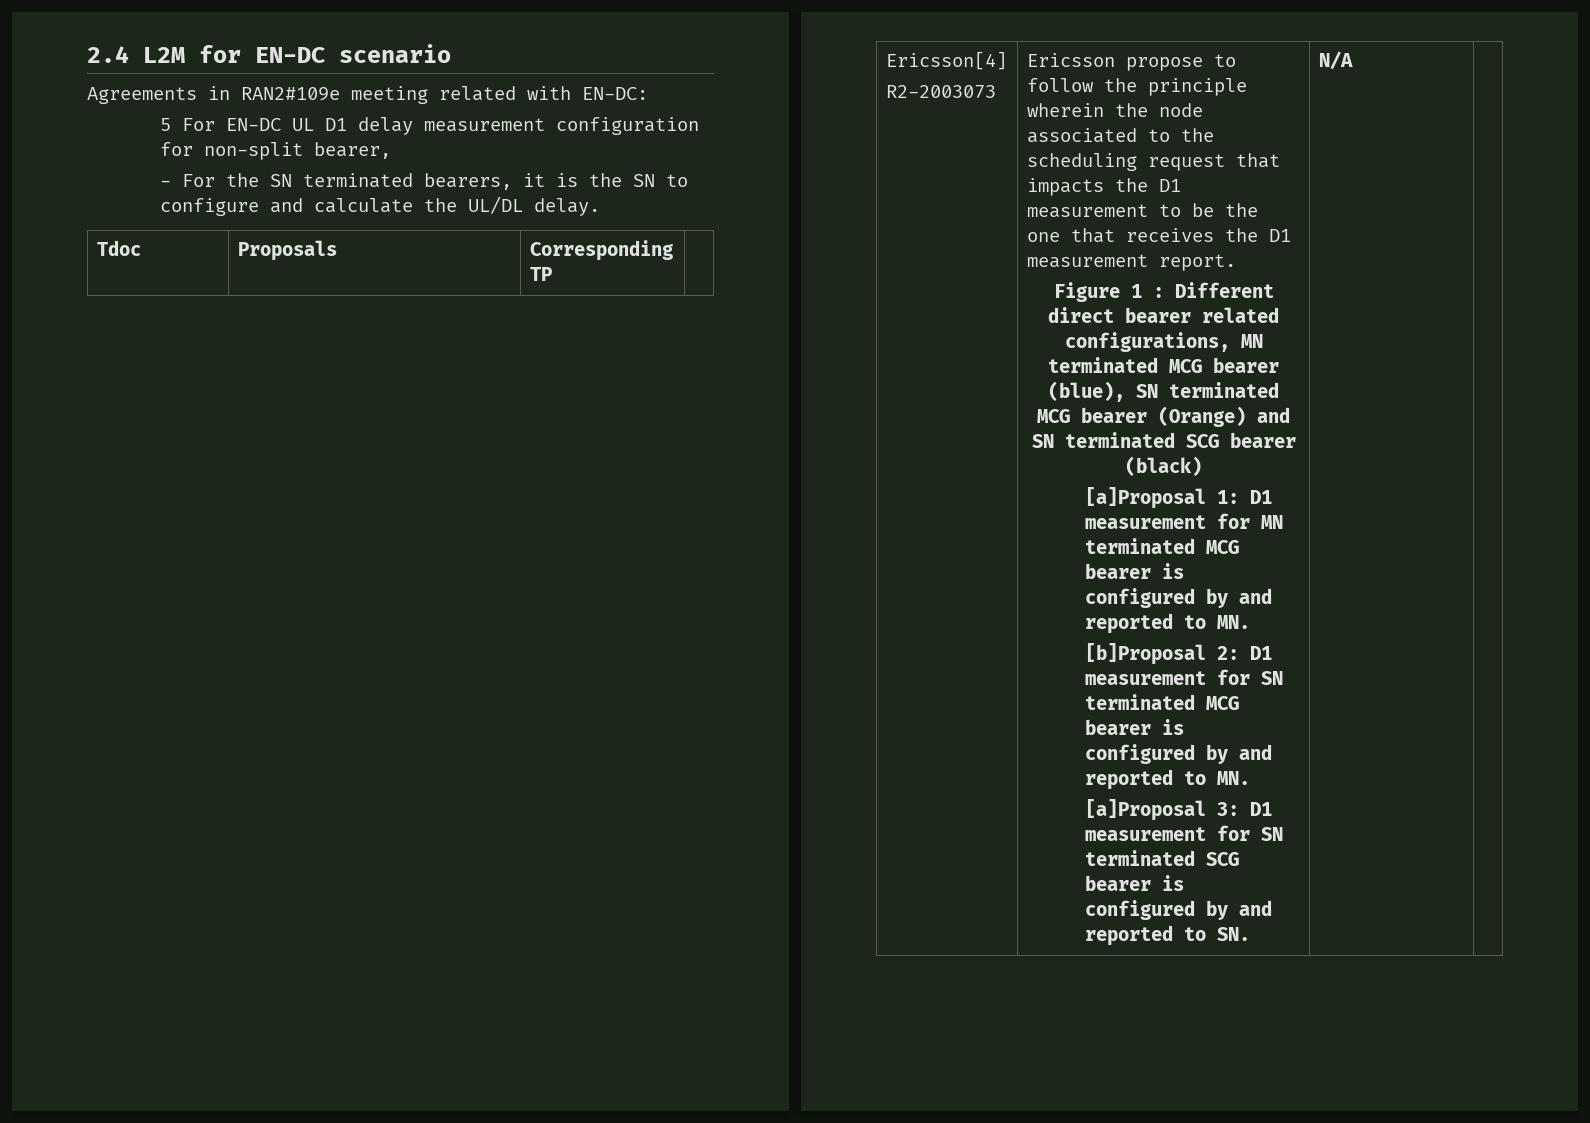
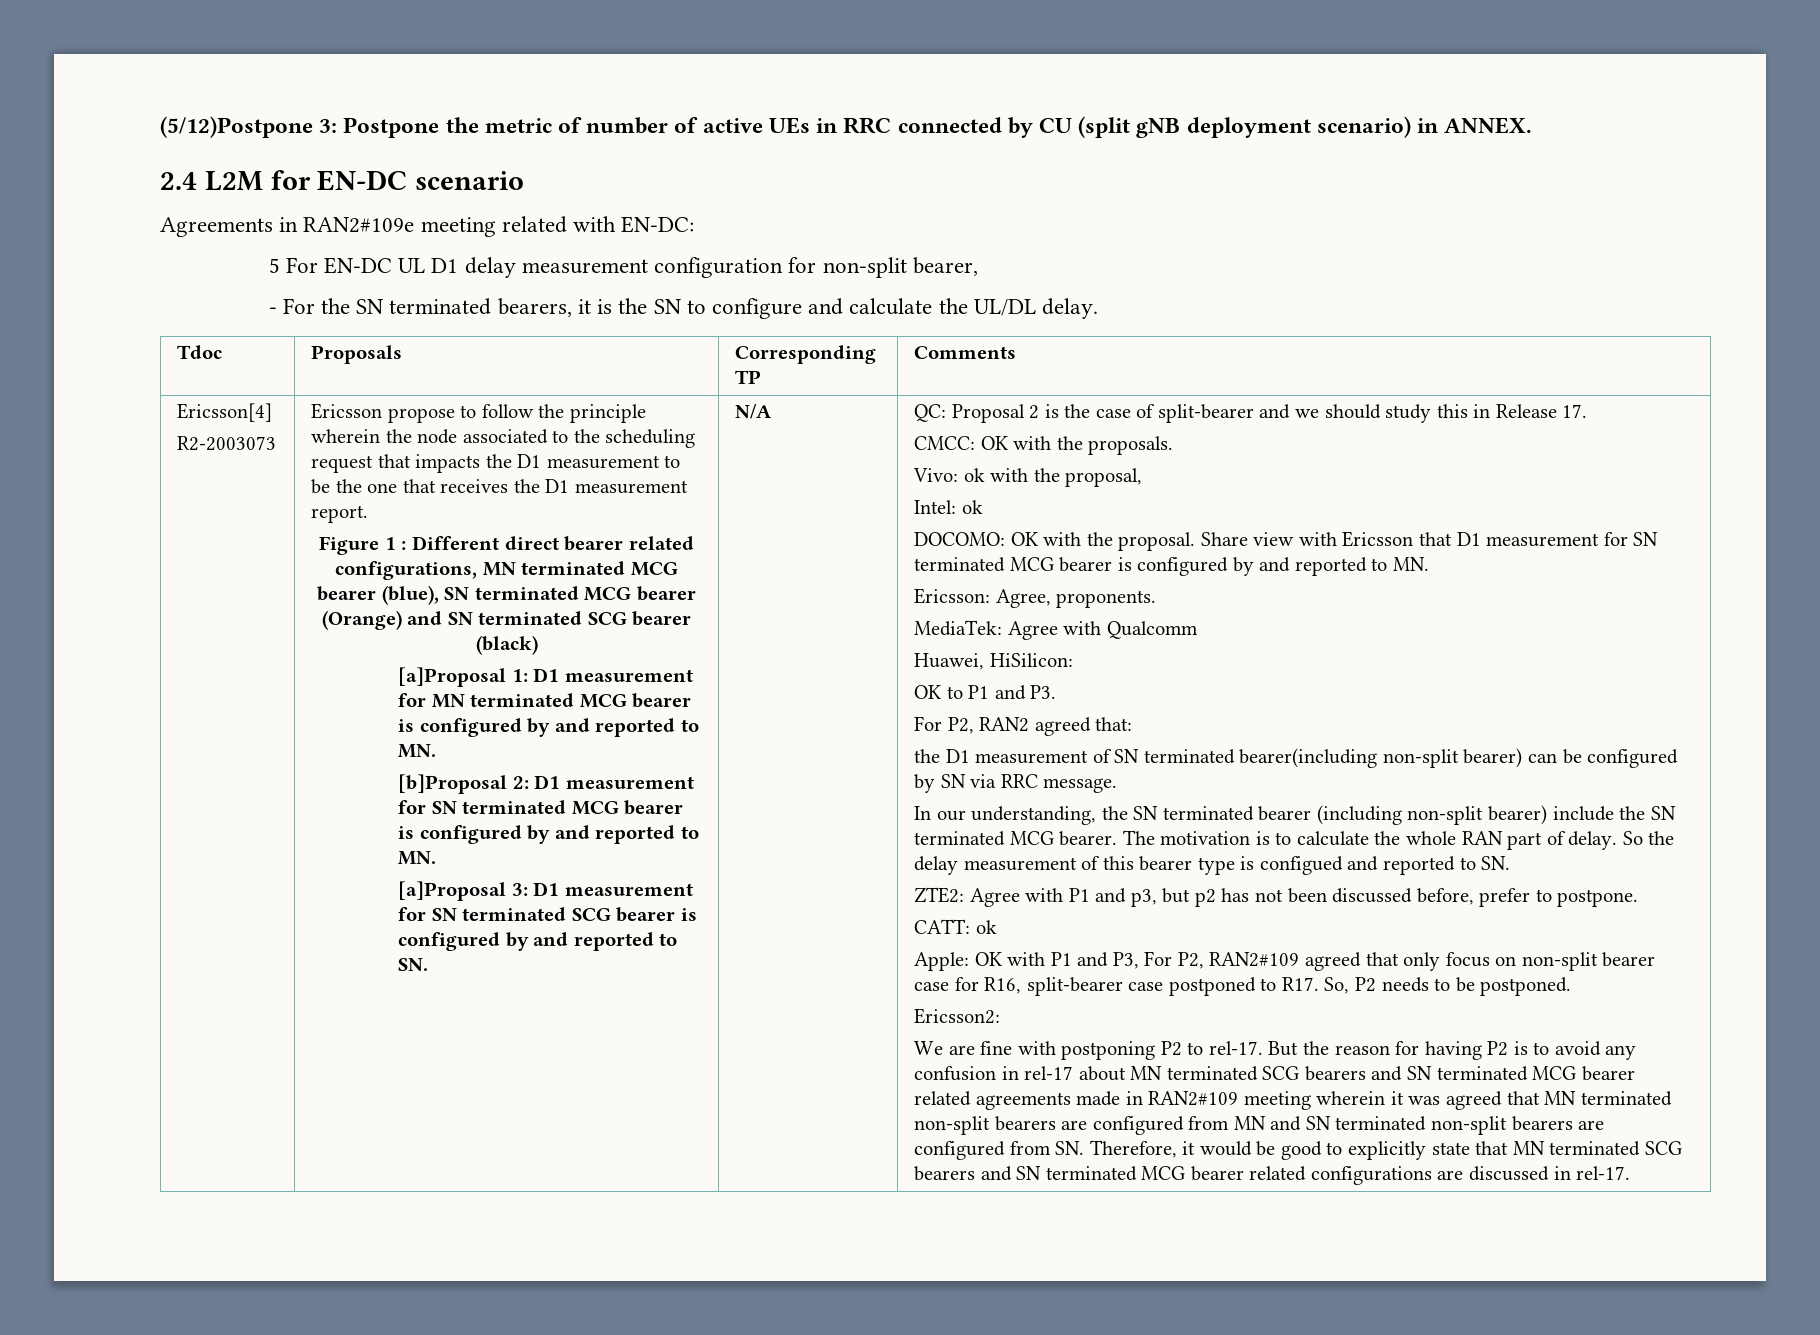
(87, 54) none -> [160,116,1533,138] (5/12)Postpone 3: Postpone the metric of number of active UEs in RRC connected by CU (split gNB deployment scenario) in ANNEX. //
(552, 274) none -> [914,346,1017,359] Comments
(1353, 60) none -> [914,404,1588,423] [914,436,1174,455] [913,468,1143,487] [914,500,983,514] [914,531,1659,551] [914,557,1430,576] [914,588,1157,608] [914,620,1198,640] [914,653,1073,670] [914,685,1057,700] [914,716,1133,736] [914,748,1679,768] [914,774,1118,793] [914,805,1676,825] [914,830,1675,850] [914,856,1511,875] [914,887,1639,907] [914,919,997,934] [914,951,1656,971] [914,977,1572,996] [914,1008,1001,1024] [914,1041,1637,1060] [914,1066,1635,1081] [914,1091,1672,1110] [914,1116,1605,1135] [914,1140,1682,1160] [914,1166,1631,1185] QC: Proposal 2 is the case of split-bearer and we should study this in Release 17. // CMCC: OK with the proposals. // Vivo: ok with the proposal, // Intel: ok // DOCOMO: OK with the proposal. Share view with Ericsson that D1 measurement for SN terminated MCG bearer is configured by and reported to MN. // Ericsson: Agree, proponents. // MediaTek: Agree with Qualcomm // Huawei, HiSilicon: // OK to P1 and P3. // For P2, RAN2 agreed that: // the D1 measurement of SN terminated bearer(including non-split bearer) can be configured by SN via RRC message. // In our understanding, the SN terminated bearer (including non-split bearer) include the SN terminated MCG bearer. The motivation is to calculate the whole RAN part of delay. So the delay measurement of this bearer type is configued and reported to SN. // ZTE2: Agree with P1 and p3, but p2 has not been discussed before, prefer to postpone. // CATT: ok // Apple: OK with P1 and P3, For P2, RAN2#109 agreed that only focus on non-split bearer case for R16, split-bearer case postponed to R17. So, P2 needs to be postponed. // Ericsson2: // We are fine with postponing P2 to rel-17. But the reason for having P2 is to avoid any confusion in rel-17 about MN terminated SCG bearers and SN terminated MCG bearer related agreements made in RAN2#109 meeting wherein it was agreed that MN terminated non-split bearers are configured from MN and SN terminated non-split bearers are configured from SN. Therefore, it would be good to explicitly state that MN terminated SCG bearers and SN terminated MCG bearer related configurations are discussed in rel-17.

